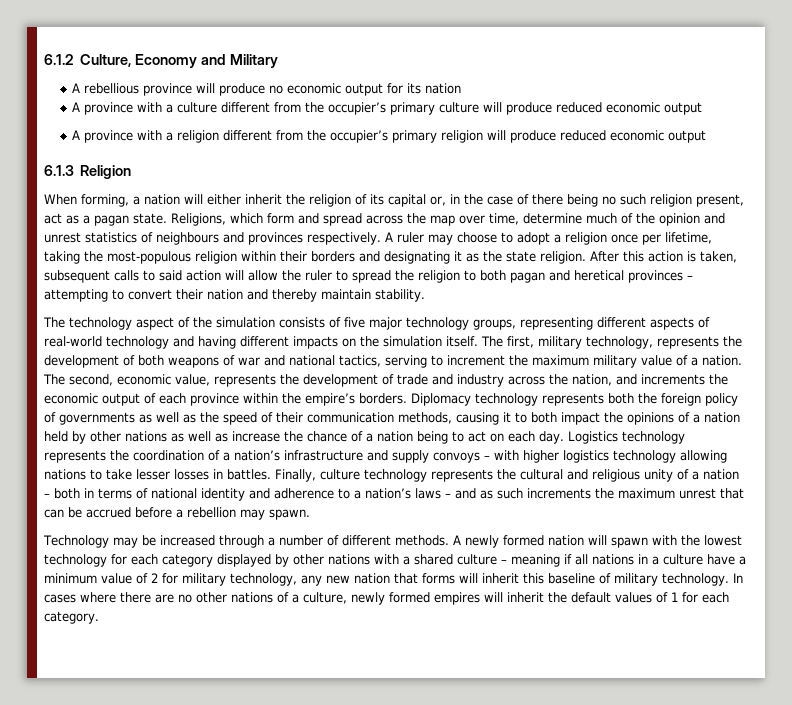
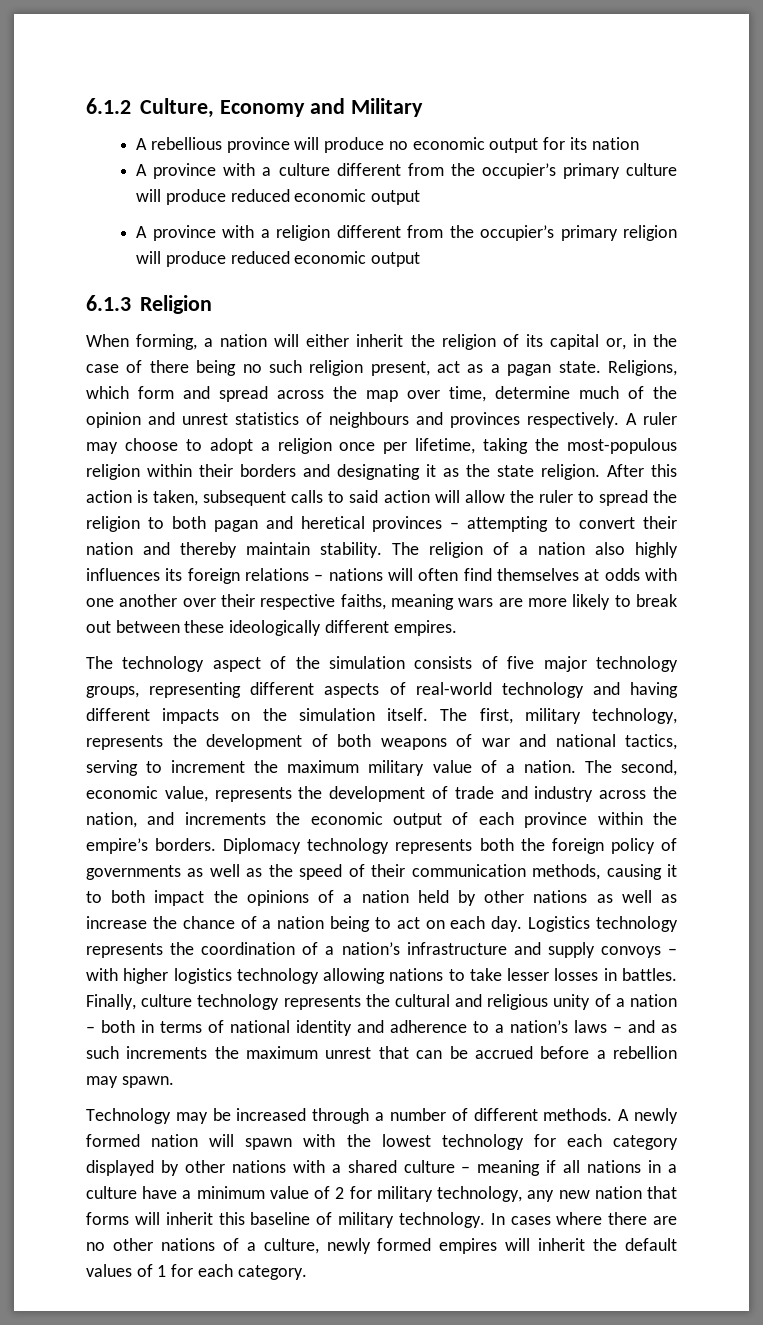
(425, 295) none -> [392,542,678,558] [86,568,677,584] [86,594,677,610] [86,620,457,636] The religion of a nation also highly influences its foreign relations – nations will often find themselves at odds with one another over their respective faiths, meaning wars are more likely to break out between these ideologically different empires.

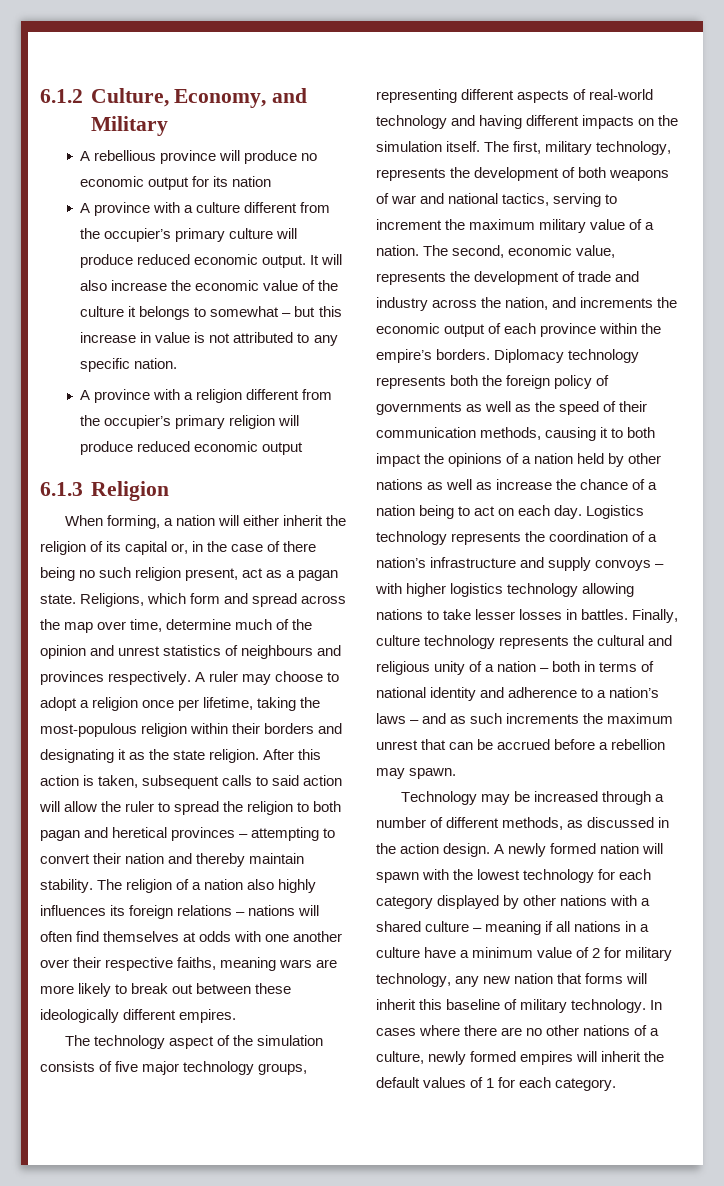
[219,100,305,117] Economy -> [174,89,267,108] Economy,
[371,190,421,205] output -> [262,254,343,268] [80,280,339,291] [80,306,342,320] [80,332,338,346] [80,358,178,372] output. It will also increase the economic value of the culture it belongs to somewhat – but this increase in value is not attributed to any specific nation.
[543,1108,613,1121] methods. -> [502,817,670,830] [376,843,491,857] methods, as discussed in the action design.

